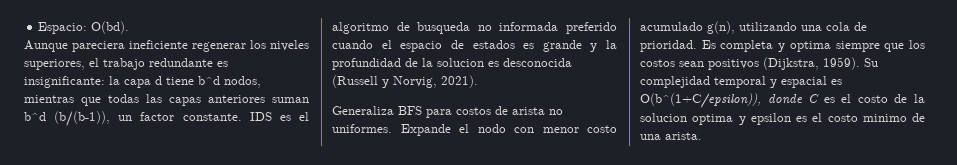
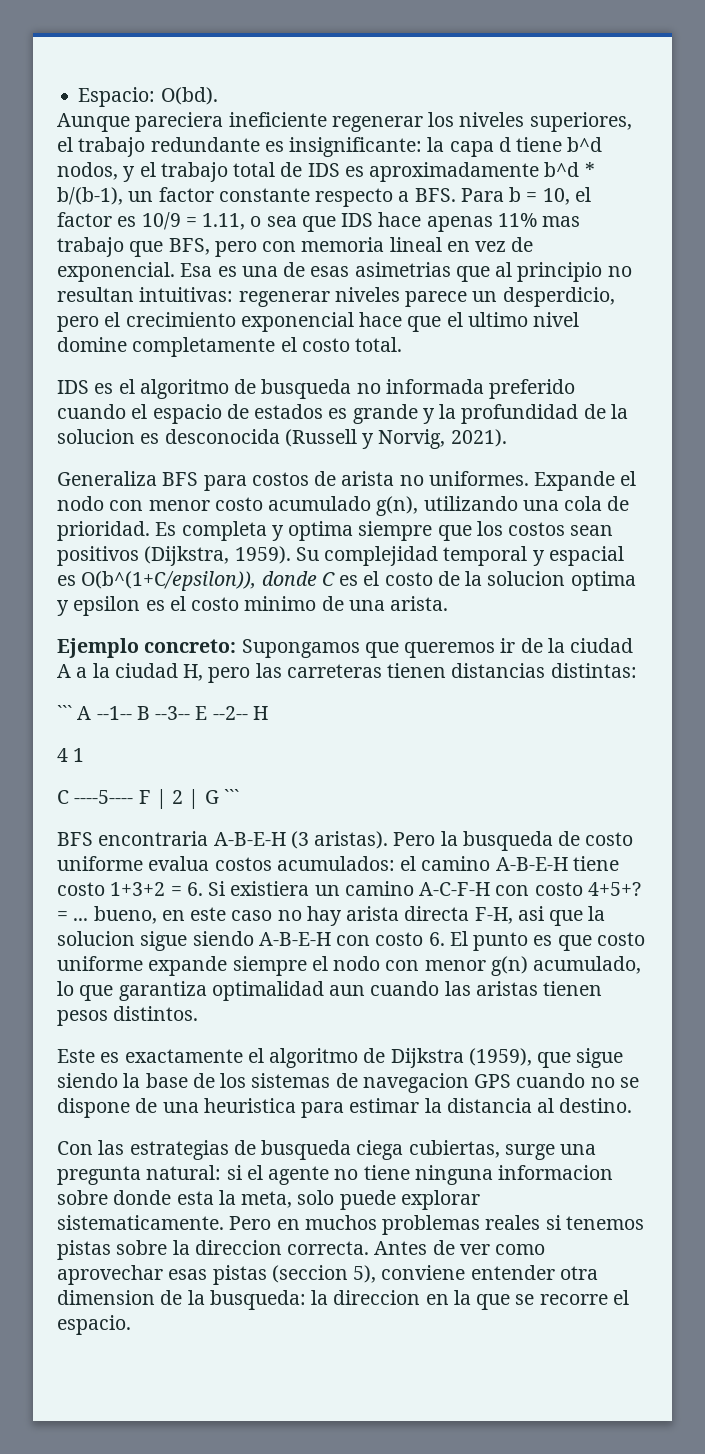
[24,94,309,106] [24,111,242,127] mientras que todas las capas anteriores suman b^d (b/(b-1)), un factor constante. -> [123,162,595,182] [57,187,591,207] [57,212,581,232] [57,237,534,257] [57,262,632,282] [57,287,615,307] [57,312,580,332] [57,337,403,357] y el trabajo total de IDS es aproximadamente b^d * b/(b-1), un factor constante respecto a BFS. Para b = 10, el factor es 10/9 = 1.11, o sea que IDS hace apenas 11% mas trabajo que BFS, pero con memoria lineal en vez de exponencial. Esa es una de esas asimetrias que al principio no resultan intuitivas: regenerar niveles parece un desperdicio, pero el crecimiento exponencial hace que el ultimo nivel domine completamente el costo total. //
(702, 136) none -> [57,638,634,658] [57,663,637,683] [57,705,268,720] [57,748,85,762] [57,789,239,809] [57,831,634,851] [57,856,619,871] [57,881,641,896] [57,906,606,926] [57,931,645,951] [57,956,642,976] [57,981,603,1001] [57,1006,199,1026] [57,1048,624,1068] [57,1073,639,1093] [57,1098,633,1118] [57,1140,597,1160] [57,1165,614,1185] [57,1190,480,1210] [57,1215,644,1235] [57,1240,546,1260] [57,1265,598,1285] [57,1290,629,1310] [57,1315,131,1335] // Ejemplo concreto: Supongamos que queremos ir de la ciudad A a la ciudad H, pero las carreteras tienen distancias distintas: // ``` A --1-- B --3-- E --2-- H // 4 1 // C ----5---- F | 2 | G ``` // BFS encontraria A-B-E-H (3 aristas). Pero la busqueda de costo uniforme evalua costos acumulados: el camino A-B-E-H tiene costo 1+3+2 = 6. Si existiera un camino A-C-F-H con costo 4+5+? = ... bueno, en este caso no hay arista directa F-H, asi que la solucion sigue siendo A-B-E-H con costo 6. El punto es que costo uniforme expande siempre el nodo con menor g(n) acumulado, lo que garantiza optimalidad aun cuando las aristas tienen pesos distintos. // Este es exactamente el algoritmo de Dijkstra (1959), que sigue siendo la base de los sistemas de navegacion GPS cuando no se dispone de una heuristica para estimar la distancia al destino. // Con las estrategias de busqueda ciega cubiertas, surge una pregunta natural: si el agente no tiene ninguna informacion sobre donde esta la meta, solo puede explorar sistematicamente. Pero en muchos problemas reales si tenemos pistas sobre la direccion correcta. Antes de ver como aprovechar esas pistas (seccion 5), conviene entender otra dimension de la busqueda: la direccion en la que se recorre el espacio.

